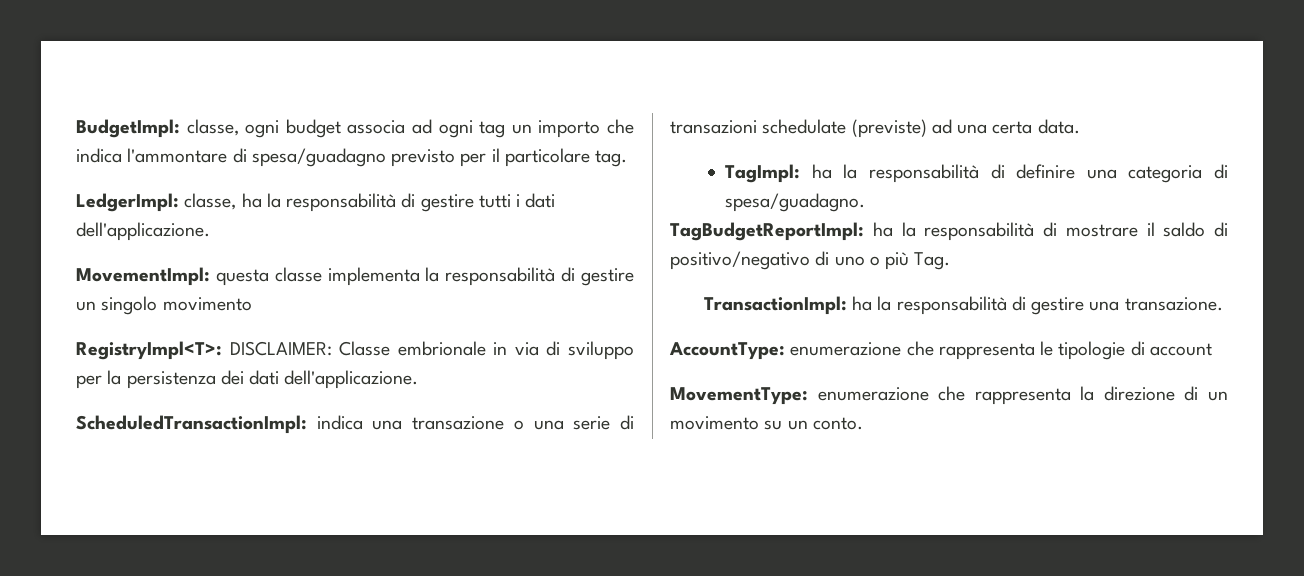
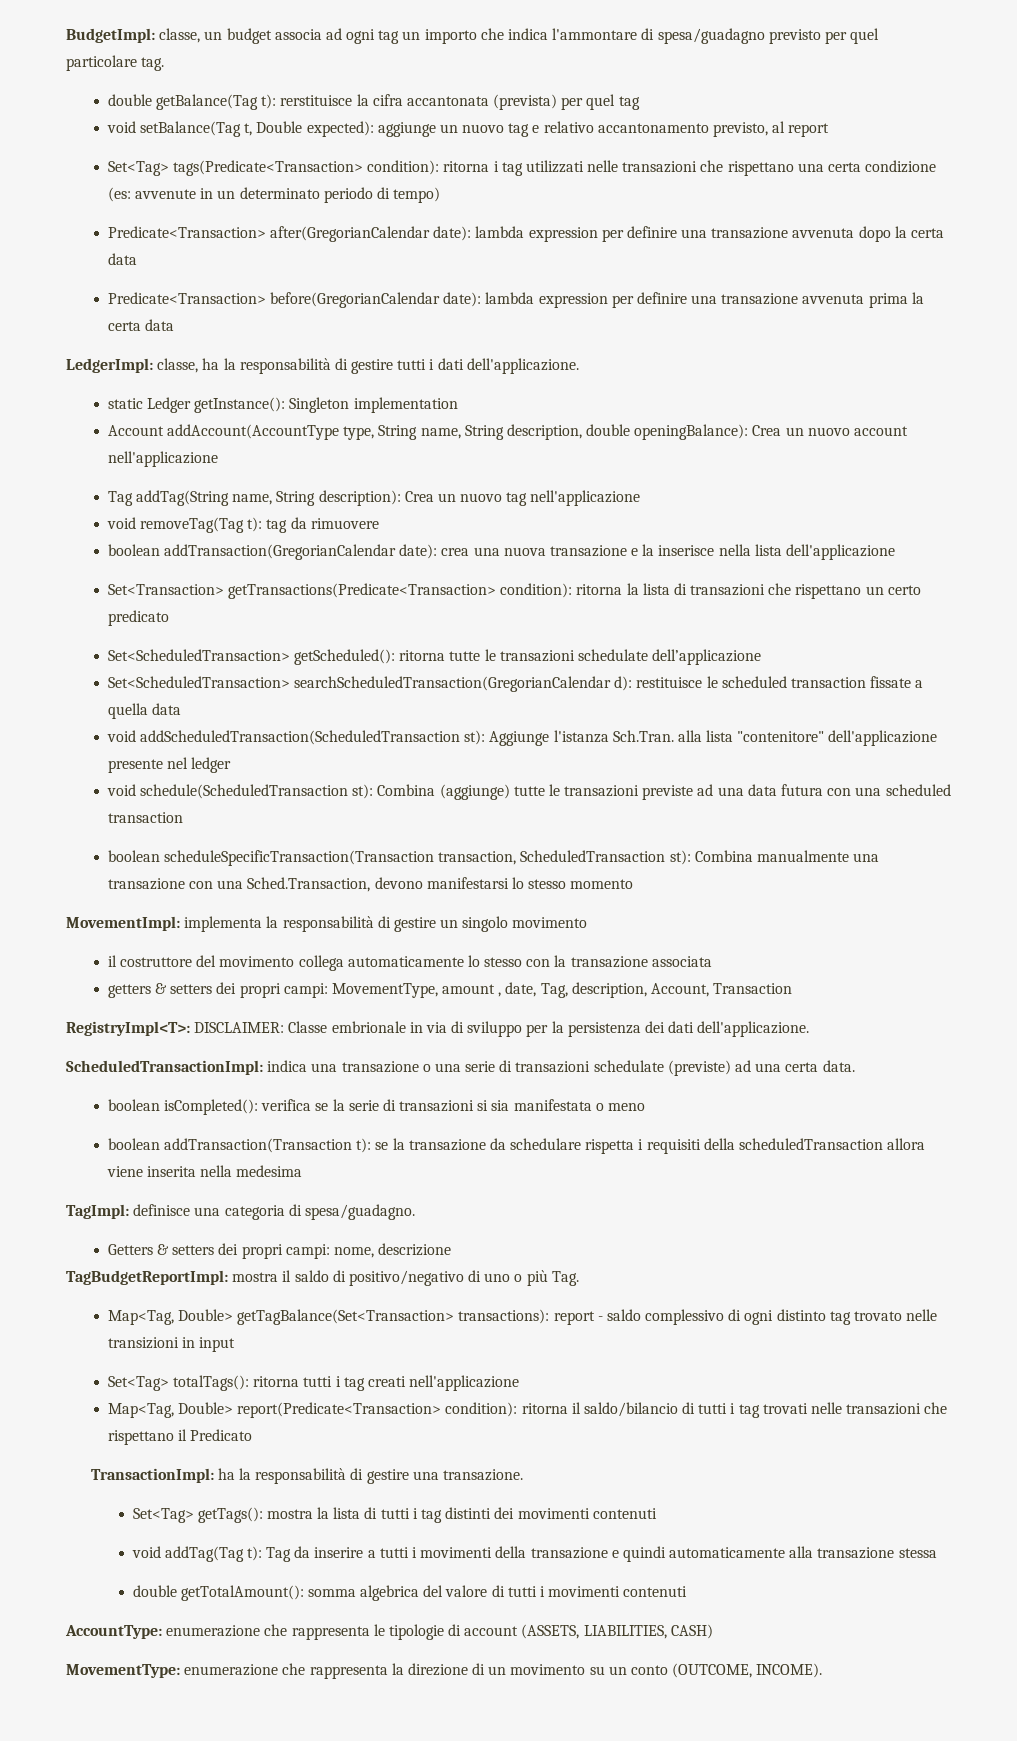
[245,120,280,138] ogni -> [204,31,223,40] un
[491,148,500,162] il -> [850,28,880,44] quel
(628, 158) none -> [107,94,640,110] [106,121,830,137] [107,160,937,176] [107,187,441,203] [107,226,945,242] [107,253,137,265] [107,292,924,308] [107,319,174,331] // double getBalance(Tag t): rerstituisce la cifra accantonata (prevista) per quel tag // void setBalance(Tag t, Double expected): aggiunge un nuovo tag e relativo accantonamento previsto, al report // Set<Tag> tags(Predicate<Transaction> condition): ritorna i tag utilizzati nelle transazioni che rispettano una certa condizione (es: avvenute in un determinato periodo di tempo) // Predicate<Transaction> after(GregorianCalendar date): lambda expression per definire una transazione avvenuta dopo la certa data // Predicate<Transaction> before(GregorianCalendar date): lambda expression per definire una transazione avvenuta prima la certa data
(210, 231) none -> [107,397,458,413] [107,424,909,440] [107,451,218,467] [107,490,641,506] [106,517,379,533] [107,544,896,560] [107,583,921,599] [107,610,169,626] [107,649,762,665] [107,676,924,692] [107,703,181,719] [106,730,938,746] [107,757,232,773] [106,784,951,800] [107,812,183,823] [107,850,880,866] [107,877,634,892] // static Ledger getInstance(): Singleton implementation // Account addAccount(AccountType type, String name, String description, double openingBalance): Crea un nuovo account nell'applicazione // Tag addTag(String name, String description): Crea un nuovo tag nell'applicazione // void removeTag(Tag t): tag da rimuovere // boolean addTransaction(GregorianCalendar date): crea una nuova transazione e la inserisce nella lista dell'applicazione // Set<Transaction> getTransactions(Predicate<Transaction> condition): ritorna la lista di transazioni che rispettano un certo predicato // Set<ScheduledTransaction> getScheduled(): ritorna tutte le transazioni schedulate dell’applicazione // Set<ScheduledTransaction> searchScheduledTransaction(GregorianCalendar d): restituisce le scheduled transaction fissate a quella data // void addScheduledTransaction(ScheduledTransaction st): Aggiunge l'istanza Sch.Tran. alla lista "contenitore" dell'applicazione presente nel ledger // void schedule(ScheduledTransaction st): Combina (aggiunge) tutte le transazioni previste ad una data futura con una scheduled transaction // boolean scheduleSpecificTransaction(Transaction transaction, ScheduledTransaction st): Combina manualmente una transazione con una Sched.Transaction, devono manifestarsi lo stesso momento
[215,267,322,286] questa classe -> (180, 923) none
(252, 304) none -> [107,955,712,971] [107,982,793,998] // il costruttore del movimento collega automaticamente lo stesso con la transazione associata // getters & setters dei propri campi: MovementType, amount , date, Tag, description, Account, Transaction
[725,164,1228,183] [725,193,866,212] [670,222,1138,241] TagImpl: ha la responsabilità di definire una categoria di spesa/guadagno. // TagBudgetReportImpl: ha la responsabilità di mostrare -> [107,1099,646,1115] [107,1138,926,1154] [106,1165,303,1177] [66,1204,415,1220] [107,1243,452,1259] [66,1270,279,1285] boolean isCompleted(): verifica se la serie di transazioni si sia manifestata o meno // boolean addTransaction(Transaction t): se la transazione da schedulare rispetta i requisiti della scheduledTransaction allora viene inserita nella medesima // TagImpl: definisce una categoria di spesa/guadagno. // Getters & setters dei propri campi: nome, descrizione // TagBudgetReportImpl: mostra
(951, 261) none -> [107,1309,938,1325] [107,1337,236,1352] [107,1375,520,1391] [107,1402,948,1418] [107,1429,253,1445] // Map<Tag, Double> getTagBalance(Set<Transaction> transactions): report - saldo complessivo di ogni distinto tag trovato nelle transizioni in input // Set<Tag> totalTags(): ritorna tutti i tag creati nell'applicazione // Map<Tag, Double> report(Predicate<Transaction> condition): ritorna il saldo/bilancio di tutti i tag trovati nelle transazioni che rispettano il Predicato
(1223, 304) none -> [132,1507,657,1523] [131,1546,937,1562] [132,1585,688,1601] // Set<Tag> getTags(): mostra la lista di tutti i tag distinti dei movimenti contenuti // void addTag(Tag t): Tag da inserire a tutti i movimenti della transazione e quindi automaticamente alla transazione stessa // double getTotalAmount(): somma algebrica del valore di tutti i movimenti contenuti
(1212, 349) none -> [521,1624,713,1639] (ASSETS, LIABILITIES, CASH)
[812,417,863,430] conto. -> [631,1663,823,1678] conto (OUTCOME, INCOME).

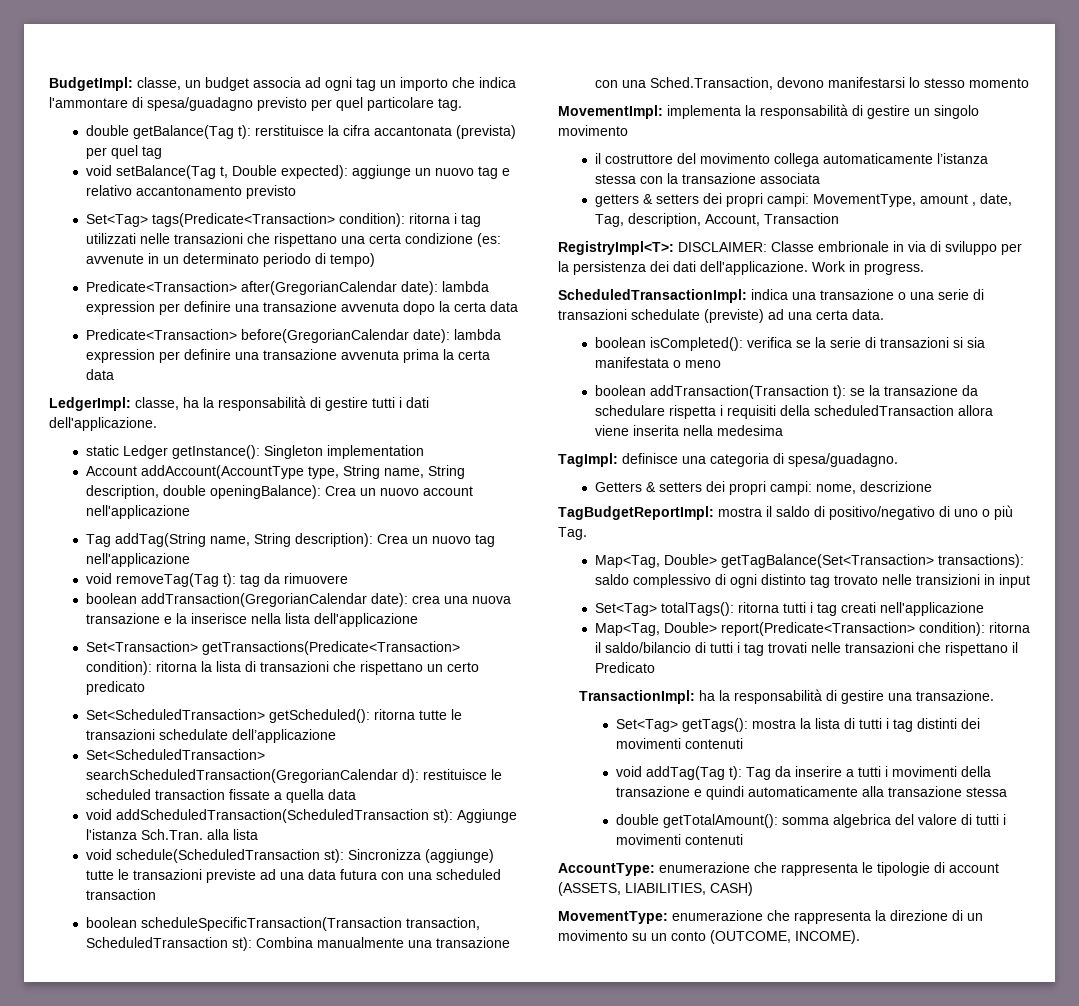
[713,121,830,137] previsto, al report -> [245,185,296,199] previsto
[737,730,938,746] [107,757,232,773] "contenitore" dell'applicazione presente nel ledger -> (258, 834) none
[377,784,436,796] Combina -> [347,849,421,860] Sincronizza
[467,955,523,967] lo stesso -> [936,153,988,164] [594,174,636,184] l’istanza stessa
(810, 1029) none -> [812,261,924,275] Work in progress.
[553,1311,603,1325] report - -> (1024, 561) none

